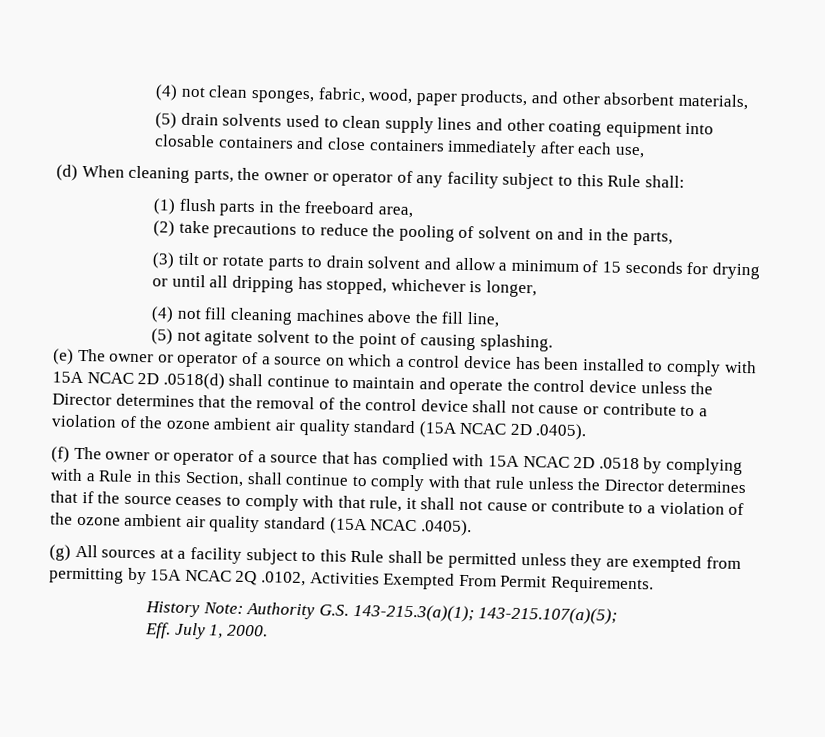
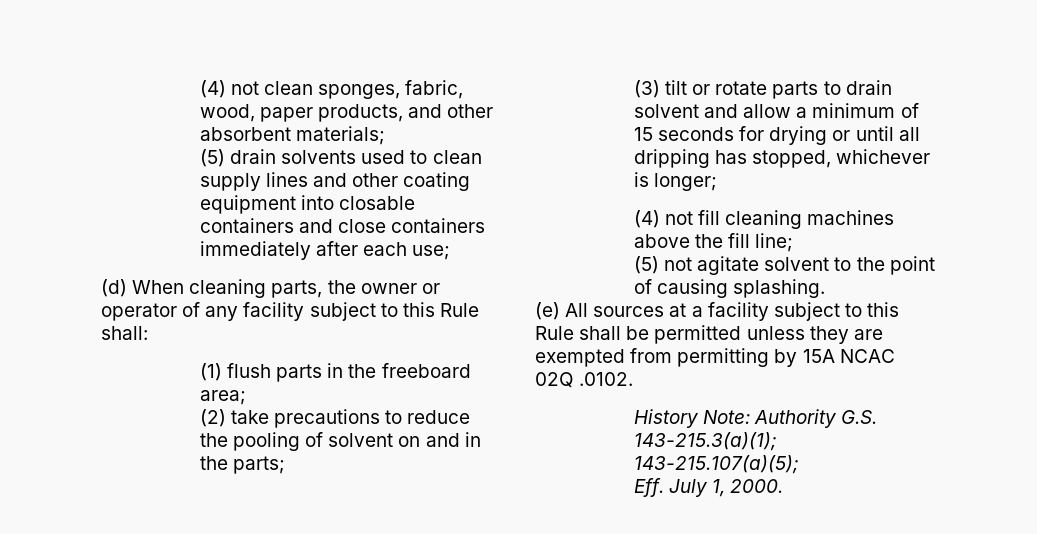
[677,93,749,111] materials, -> [296,126,386,145] materials;
[614,146,645,159] use, -> [412,245,451,260] use;
[377,206,413,218] area, -> [199,390,246,405] area;
[632,230,673,246] parts, -> [233,456,286,474] parts;
[485,280,537,298] longer, -> [654,173,718,191] longer;
[466,311,500,328] line, -> [755,233,794,252] line;
[77,348,757,377] [52,371,714,395] [52,393,708,417] [51,414,588,441] [51,446,744,476] [50,468,748,494] [50,490,745,516] [50,512,472,537] [49,544,71,561] The owner or operator of a source on which a control device has been installed to comply with 15A NCAC 2D .0518(d) shall continue to maintain and operate the control device unless the Director determines that the removal of the control device shall not cause or contribute to a violation of the ozone ambient air quality standard (15A NCAC 2D .0405). // (f) The owner or operator of a source that has complied with 15A NCAC 2D .0518 by complying with a Rule in this Section, shall continue to comply with that rule unless the Director determines that if the source ceases to comply with that rule, it shall not cause or contribute to a violation of the ozone ambient air quality standard (15A NCAC .0405). // (g) -> (560, 311) none
[235,570,654,594] 2Q .0102, Activities Exempted From Permit Requirements. -> [535,372,634,388] 02Q .0102.

